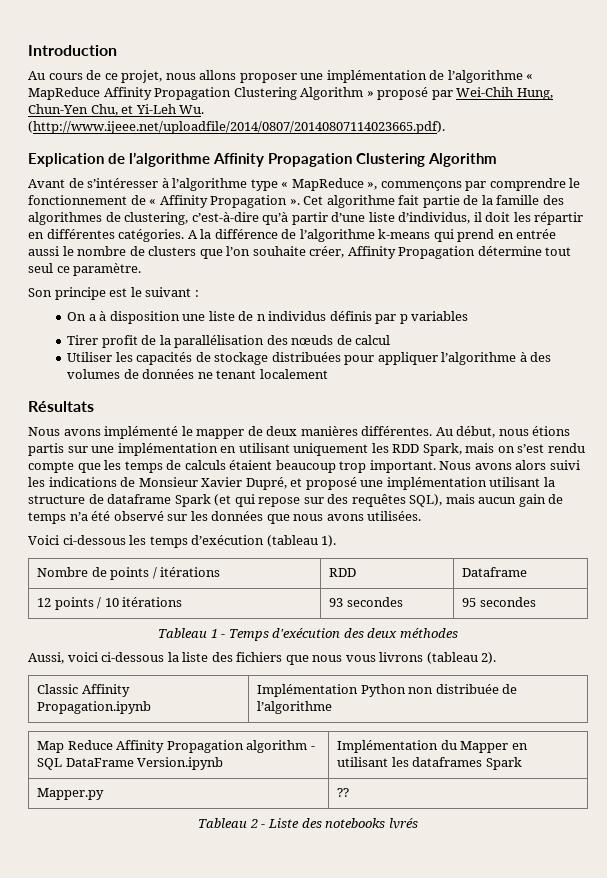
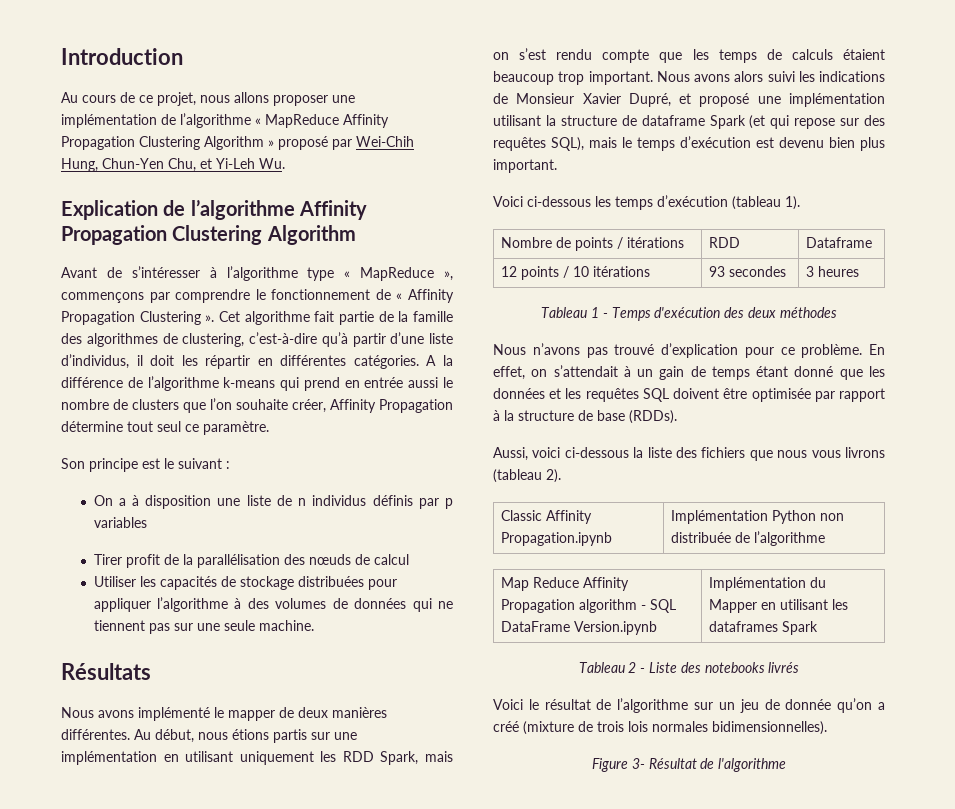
[28,121,445,134] (http://www.ijeee.net/uploadfile/2014/0807/20140807114023665.pdf). -> (285, 163) none
(288, 201) none -> [139,311,201,325] Clustering
[197,369,328,379] ne tenant localement -> [412,598,453,612] [93,620,314,634] qui ne tiennent pas sur une seule machine.
[478,494,564,507] [28,511,422,524] aucun gain de temps n’a été observé sur les données que nous avons utilisées. -> [622,136,885,151] [493,159,557,173] le temps d’exécution est devenu bien plus important.
[462,597,536,607] 95 secondes -> [806,266,860,277] 3 heures
(458, 633) none -> [493,343,885,358] [493,365,885,380] [493,388,885,402] [493,410,677,424] // Nous n’avons pas trouvé d’explication pour ce problème. En effet, on s’attendait à un gain de temps étant donné que les données et les requêtes SQL doivent être optimisée par rapport à la structure de base (RDDs).
[37,788,105,800] [337,788,350,797] // Mapper.py | ?? -> (819, 628) none
[388,818,418,829] lvrés -> [768,662,800,673] [493,698,885,713] [493,721,827,735] [591,758,787,772] livrés // Voici le résultat de l’algorithme sur un jeu de donnée qu’on a créé (mixture de trois lois normales bidimensionnelles). // Figure 3- Résultat de l'algorithme

